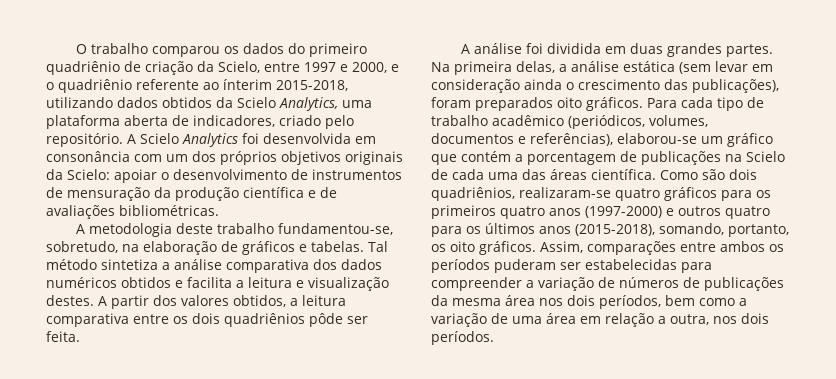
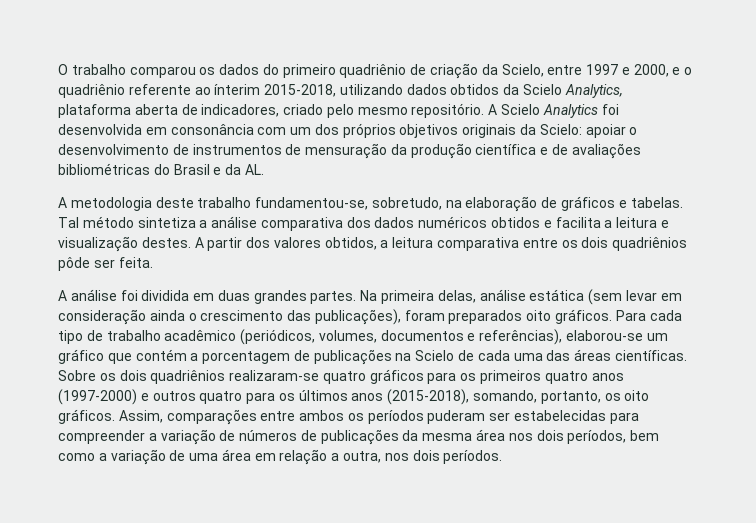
[342,100,372,108] uma -> (623, 91) none
(354, 122) none -> [357,107,408,115] mesmo
[119,205,219,216] bibliométricas. -> [58,163,264,175] bibliométricas do Brasil e da AL.
[559,64,567,72] a -> (476, 296) none
[591,169,757,180] [431,187,515,201] científica. Como são dois quadriênios, -> [614,350,687,361] [58,370,226,384] científicas. Sobre os dois quadriênios

